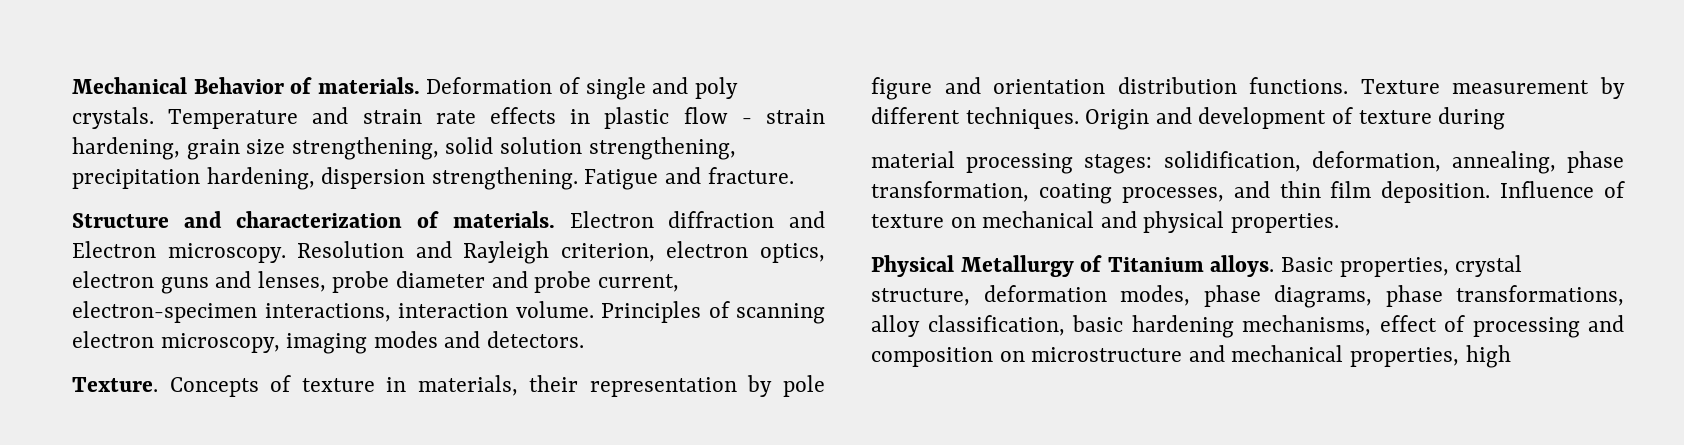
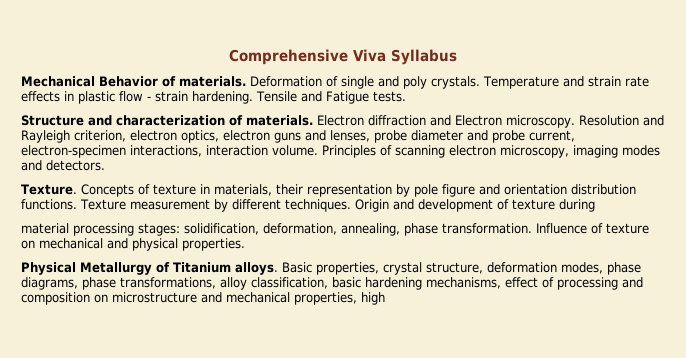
(72, 85) none -> [229,49,457,65] Comprehensive Viva Syllabus //
[72,137,736,160] [72,167,794,190] hardening, grain size strengthening, solid solution strengthening, precipitation hardening, dispersion strengthening. Fatigue and fracture. -> [192,91,406,104] hardening. Tensile and Fatigue tests.
[871,181,1491,204] transformation, coating processes, and thin film deposition. -> [442,223,532,234] transformation.

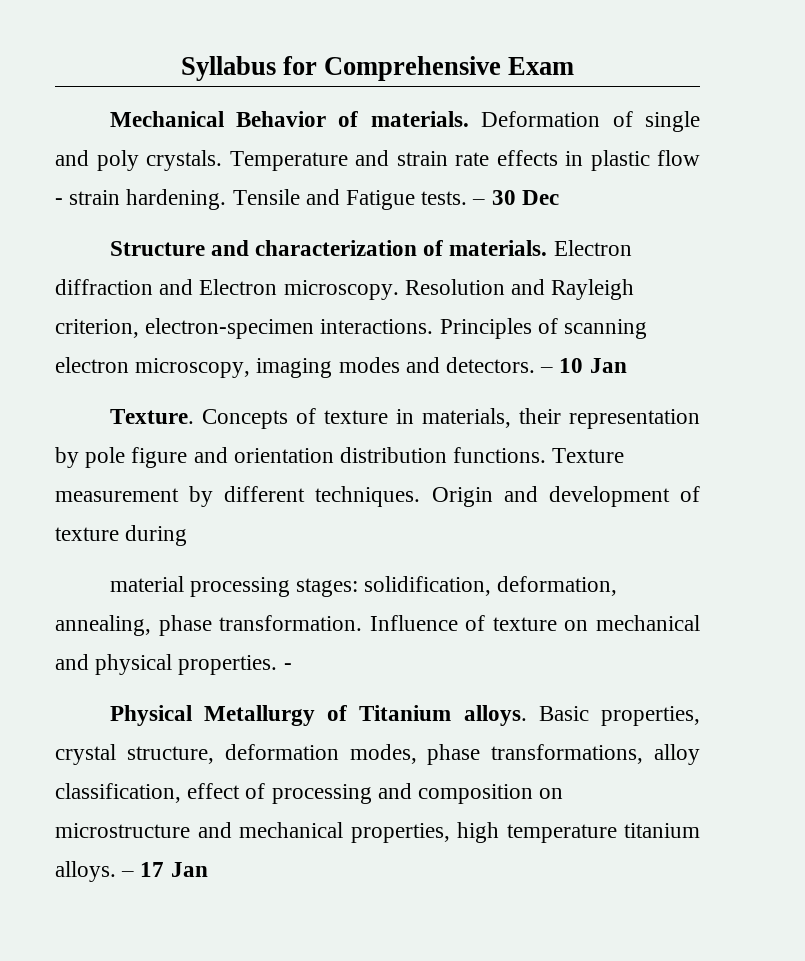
[229,49,457,65] Comprehensive Viva Syllabus -> [180,56,575,81] Syllabus for Comprehensive Exam
(406, 96) none -> [472,190,559,205] – 30 Dec
[130,130,575,143] [21,145,318,158] electron optics, electron guns and lenses, probe diameter and probe current, electron-specimen interactions, interaction volume. -> [145,318,434,339] electron-specimen interactions.
(105, 165) none -> [540,358,627,373] – 10 Jan
(245, 244) none -> [283,663,292,670] -
[21,277,116,290] diagrams, phase -> (481, 754) none
[332,277,501,290] basic hardening mechanisms, -> (181, 793) none
(385, 298) none -> [506,823,700,843] [55,861,208,882] temperature titanium alloys. – 17 Jan

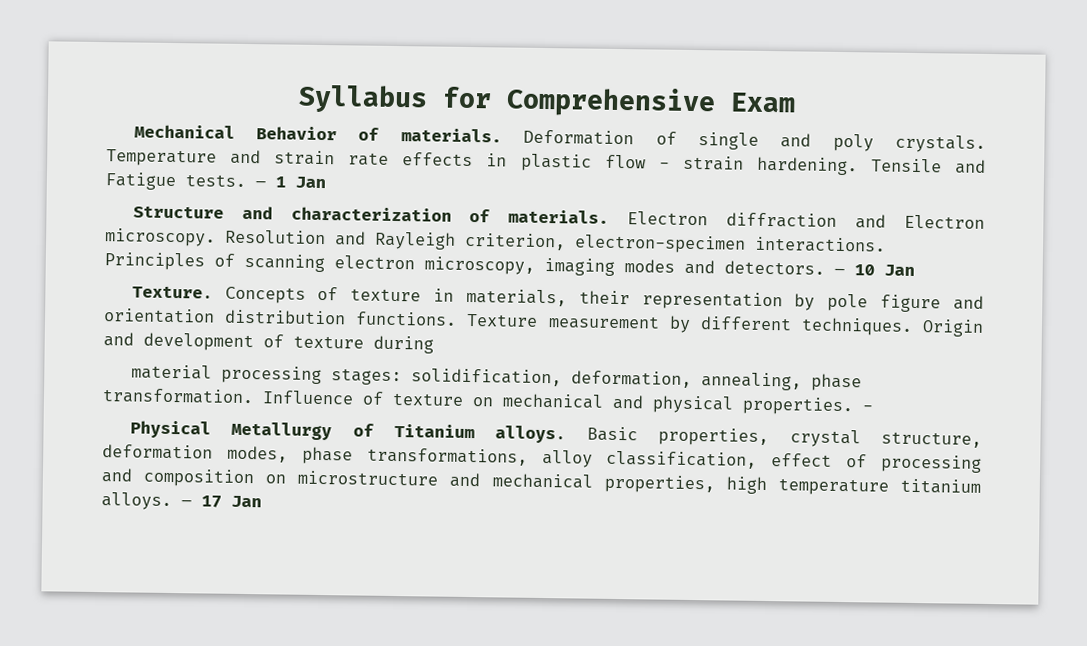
[491,190,559,205] 30 Dec -> [275,176,326,189] 1 Jan

